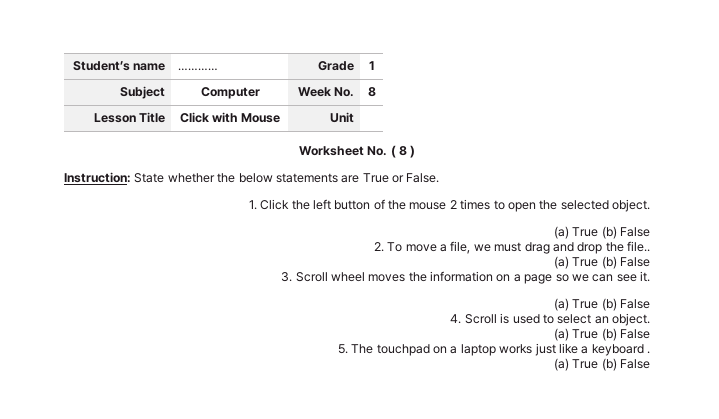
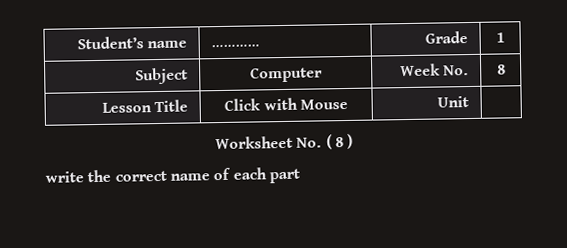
[64,172,440,183] [248,199,650,212] [553,226,650,239] [373,241,650,254] [553,256,650,269] [281,271,650,284] [553,298,650,311] [450,313,650,326] [553,328,650,341] [337,343,650,356] [553,358,650,371] Instruction: State whether the below statements are True or False. // 1. Click the left button of the mouse 2 times to open the selected object. // (a) True (b) False // 2. To move a file, we must drag and drop the file.. // (a) True (b) False // 3. Scroll wheel moves the information on a page so we can see it. // (a) True (b) False // 4. Scroll is used to select an object. // (a) True (b) False // 5. The touchpad on a laptop works just like a keyboard . // (a) True (b) False -> [45,167,300,184] write the correct name of each part

